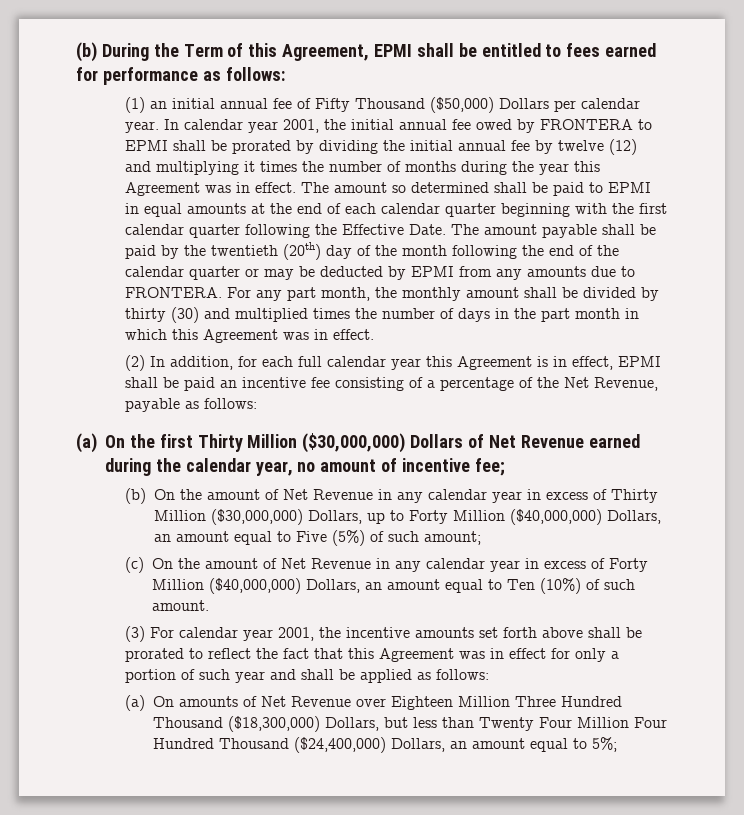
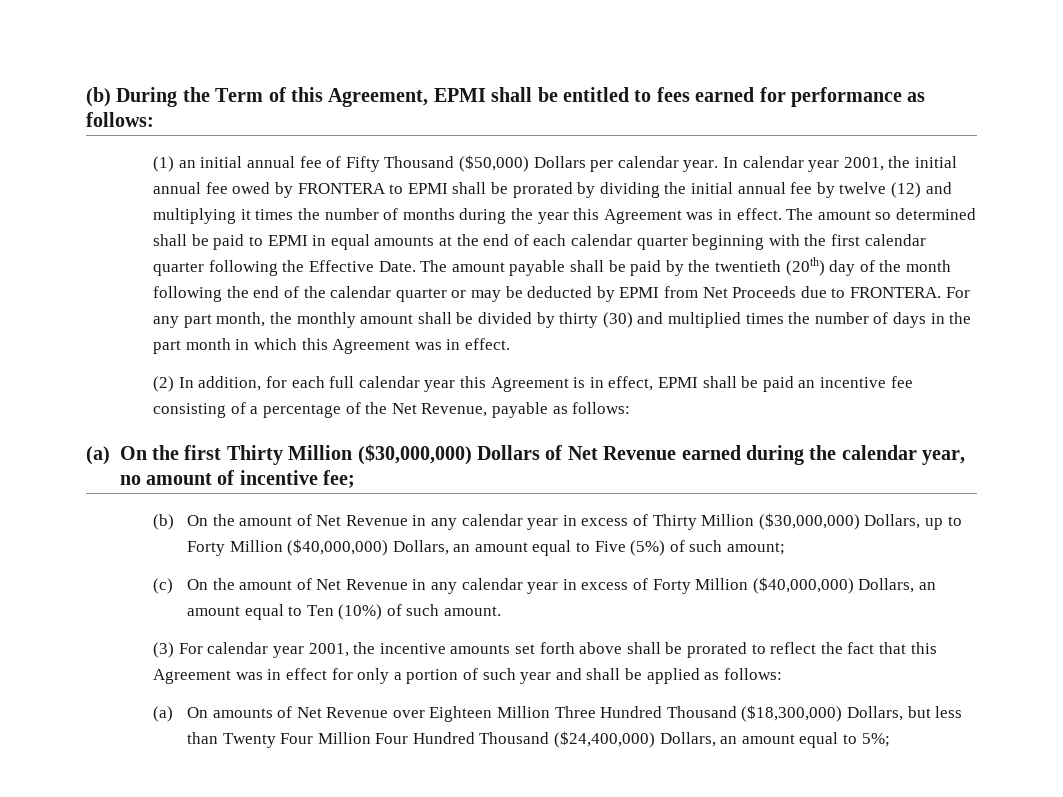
[496,266,587,280] any amounts -> [702,286,797,298] Net Proceeds

